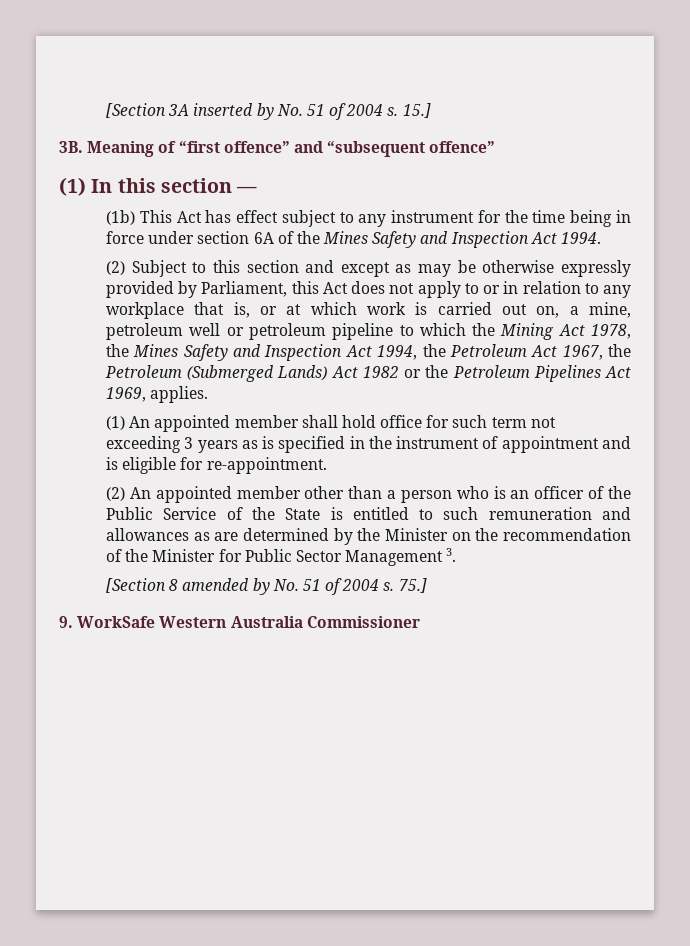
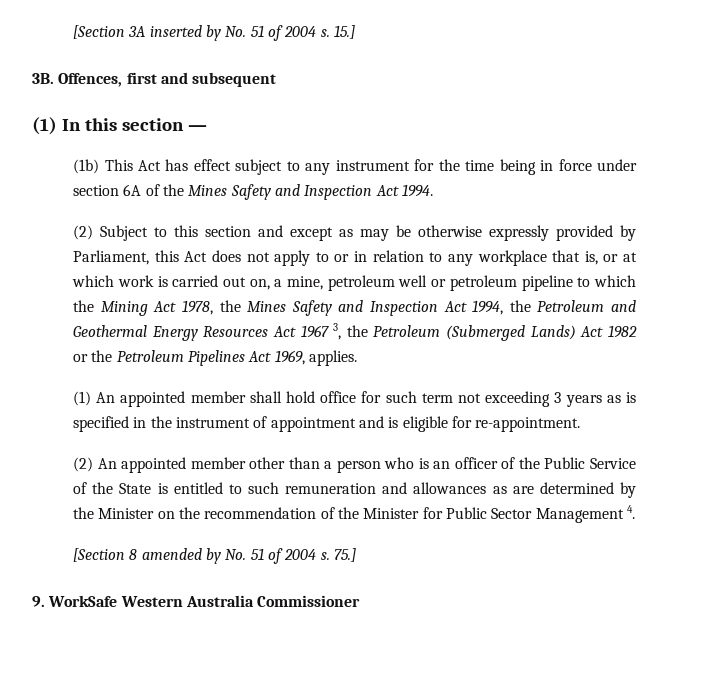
[87,141,496,157] Meaning of “first offence” and “subsequent offence” -> [58,72,277,87] Offences, first and subsequent
[531,345,603,360] Act 1967, -> [611,300,637,312] [73,323,342,341] and Geothermal Energy Resources Act 1967 3,
[446,548,457,562] 3. -> [626,505,635,519] 4.

